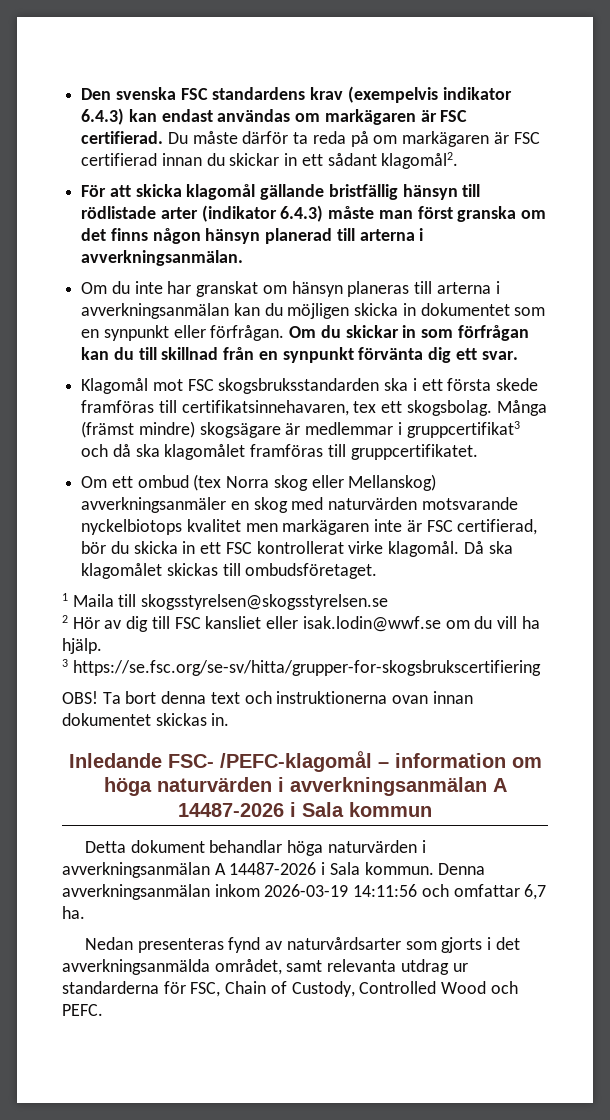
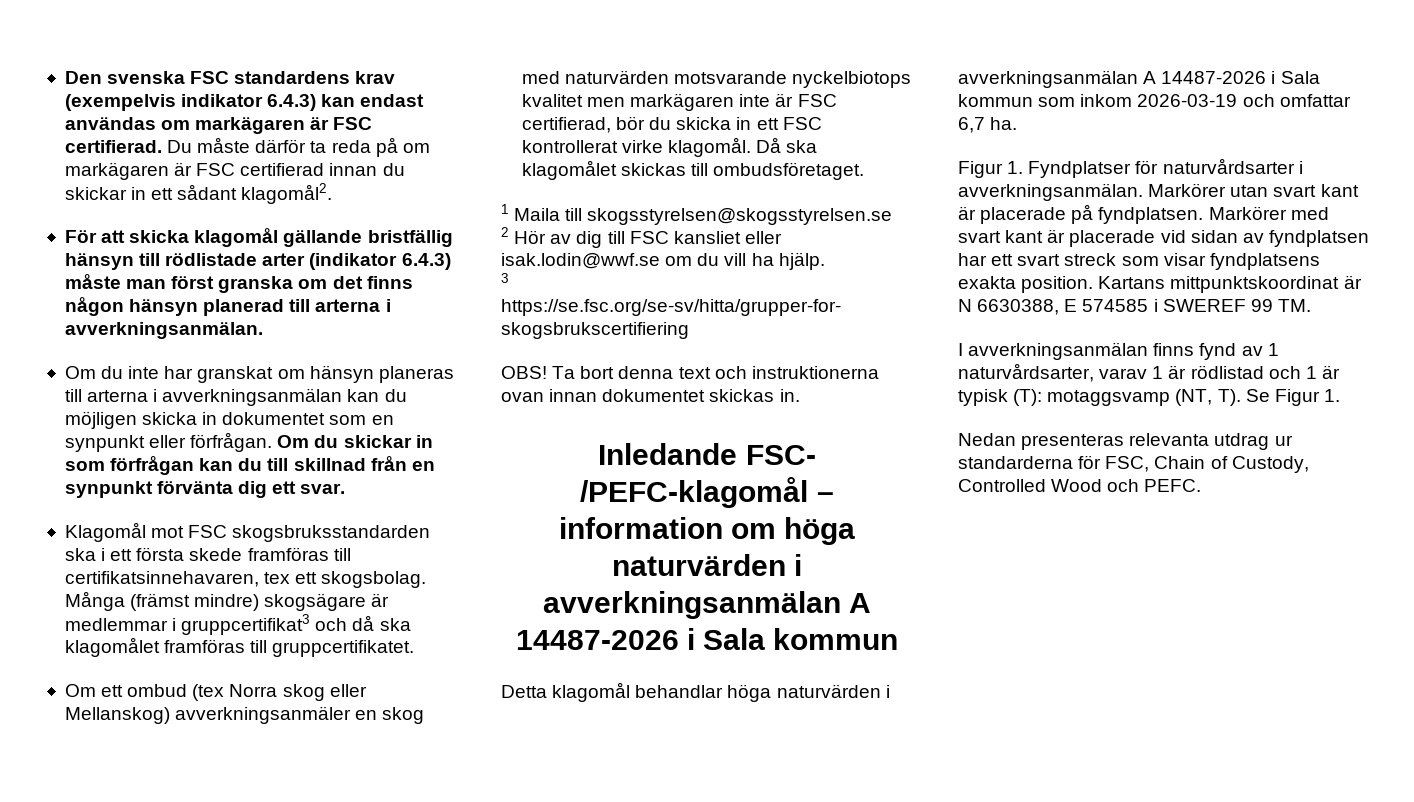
[130,840,205,853] dokument -> [552,682,631,702] klagomål
[364,862,486,875] [62,884,210,900] kommun. Denna avverkningsanmälan -> [958,94,1076,107] kommun som
[353,884,418,897] 14:11:56 -> (1238, 100) none
[84,937,520,953] [62,959,323,975] Nedan presenteras fynd av naturvårdsarter som gjorts i det avverkningsanmälda området, samt -> [958,158,1303,178] [958,183,1359,201] [958,204,1329,224] [958,229,1369,247] [958,253,1320,270] [958,275,1362,293] [958,299,1311,315] [958,342,1279,360] [958,363,1340,382] [958,389,1340,406] [958,433,1125,450] Figur 1. Fyndplatser för naturvårdsarter i avverkningsanmälan. Markörer utan svart kant är placerade på fyndplatsen. Markörer med svart kant är placerade vid sidan av fyndplatsen har ett svart streck som visar fyndplatsens exakta position. Kartans mittpunktskoordinat är N 6630388, E 574585 i SWEREF 99 TM. // I avverkningsanmälan finns fynd av 1 naturvårdsarter, varav 1 är rödlistad och 1 är typisk (T): motaggsvamp (NT, T). Se Figur 1. // Nedan presenteras

